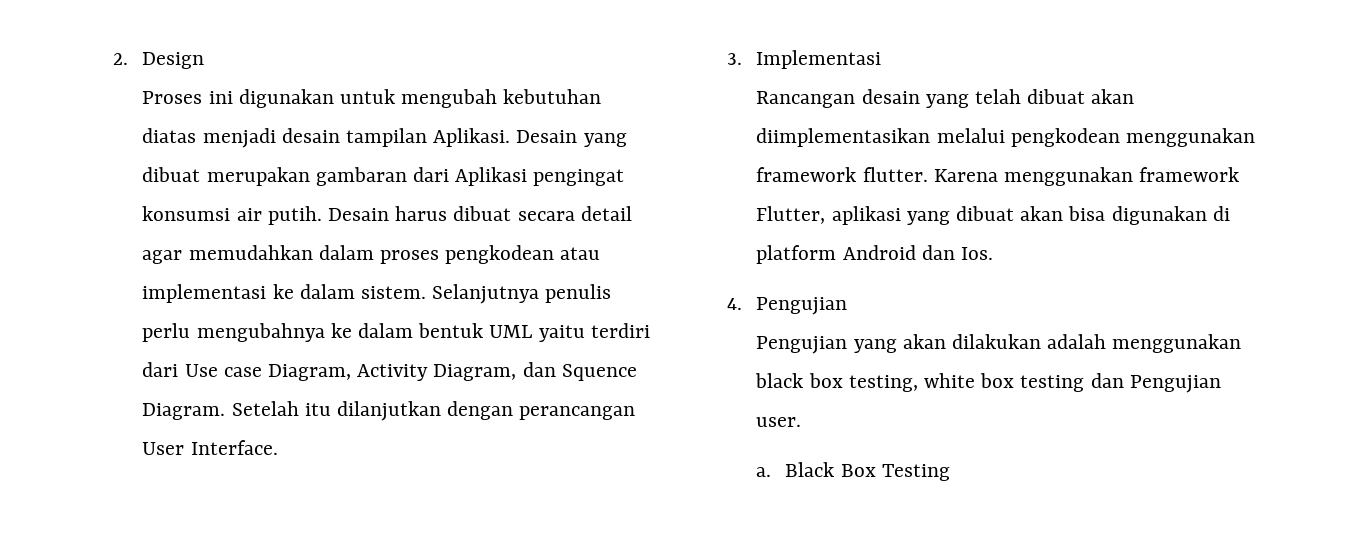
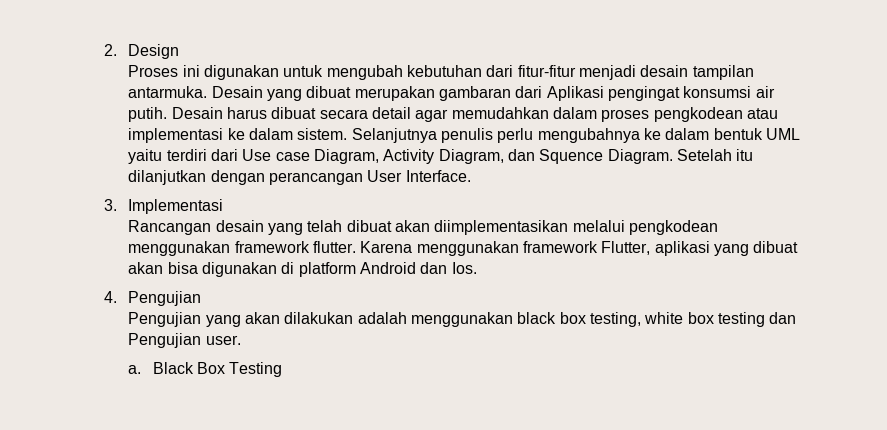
[142,128,197,143] diatas -> [486,65,576,77] dari fitur-fitur
[433,128,511,147] Aplikasi. -> [128,86,208,98] antarmuka.

